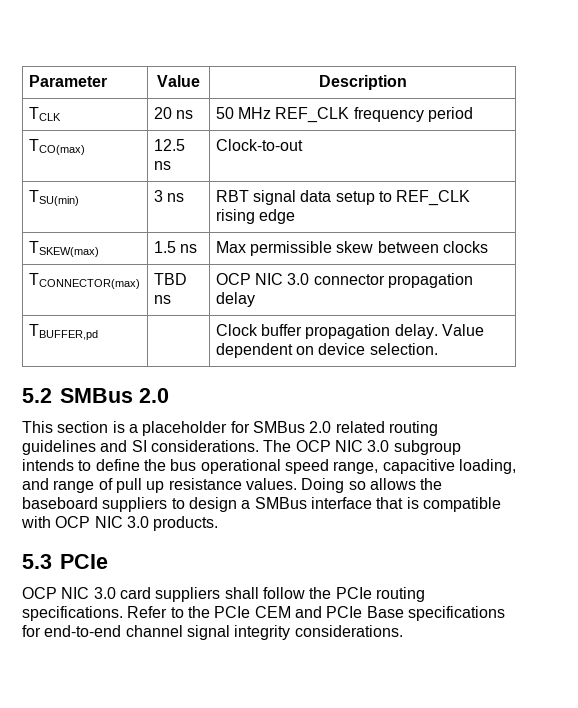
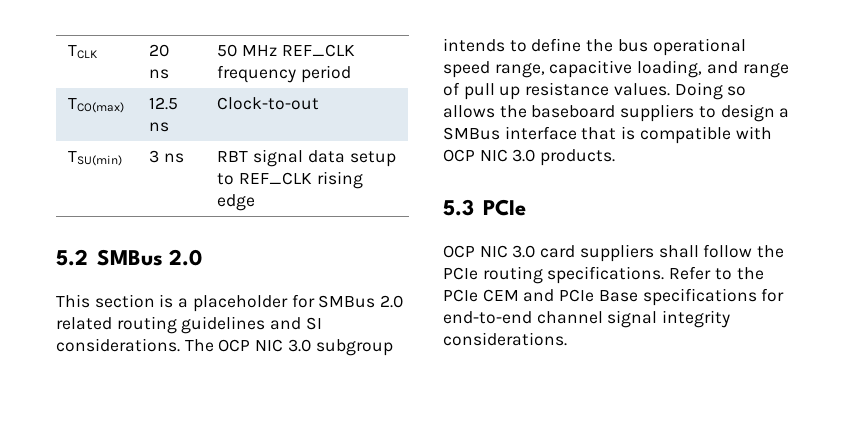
[28,75,107,87] [157,75,200,87] [318,75,407,90] Parameter | Value | Description // -> (68, 52) none
[28,241,99,257] [153,241,197,253] [215,241,488,256] [28,273,140,289] [153,273,187,285] [153,295,171,304] [215,273,473,288] [215,292,255,307] [28,324,98,340] [215,324,484,339] [215,343,438,358] // TSKEW(max) | 1.5 ns | Max permissible skew between clocks // TCONNECTOR(max) | TBD ns | OCP NIC 3.0 connector propagation delay // TBUFFER,pd | | Clock buffer propagation delay. Value dependent on device selection. -> (256, 202) none

